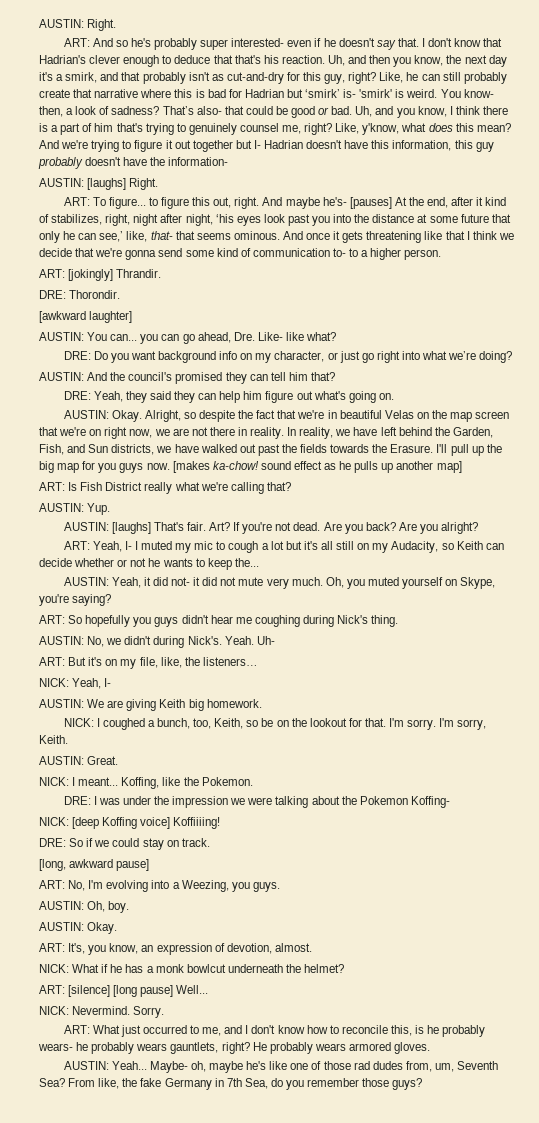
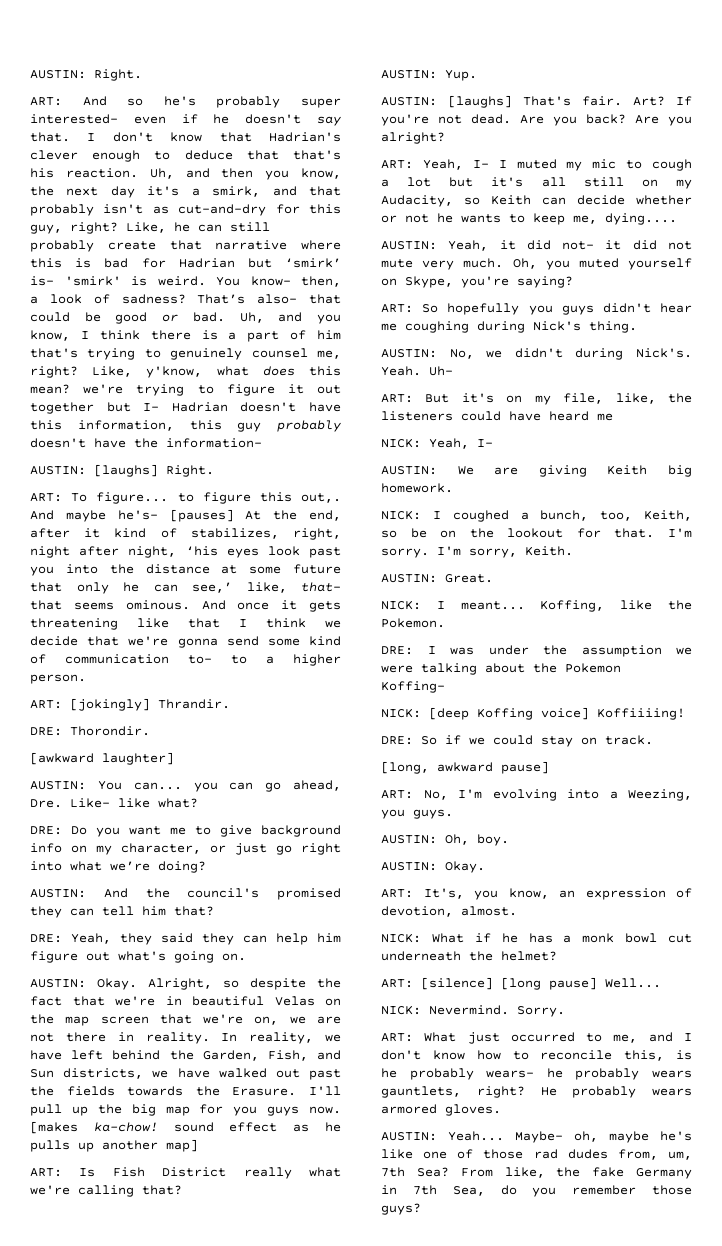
[39,140,59,149] And -> (70, 389) none
[213,197,260,209] out, right. -> [300,493,341,503] out,.
(156, 355) none -> [170,825,252,837] me to give
[89,427,153,439] on right now, -> [254,1016,279,1025] on,
[234,558,259,567] the... -> [573,213,677,225] me, dying....
[202,657,258,666] listeners… -> [381,411,613,421] listeners could have heard me
[172,796,229,808] impression -> [581,645,662,657] assumption
[186,964,226,973] bowlcut -> [625,933,692,943] bowl cut
[457,1061,499,1070] Seventh -> [381,1167,405,1177] 7th

